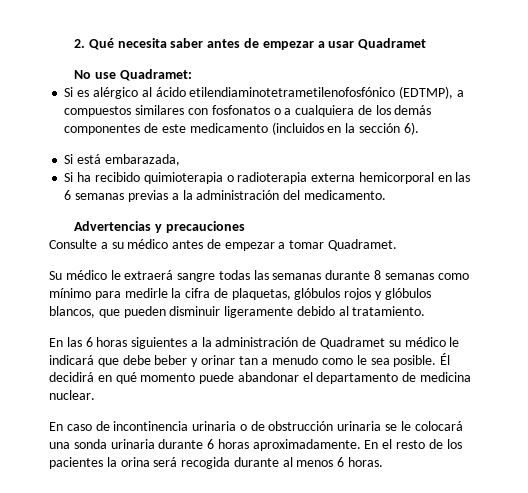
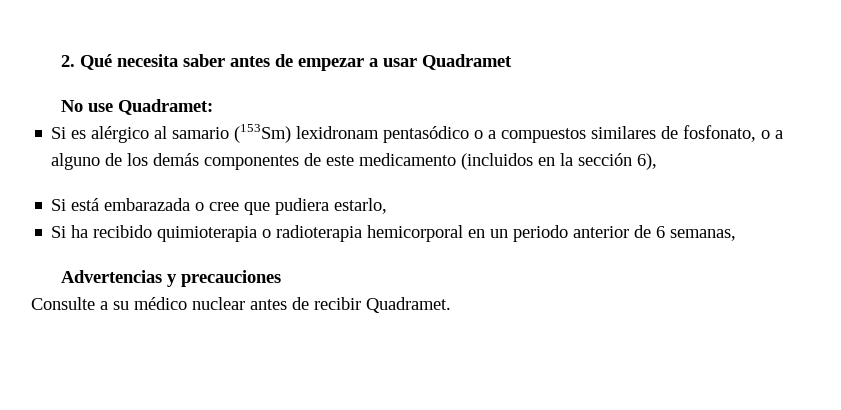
[155,86,454,99] ácido etilendiaminotetrametilenofosfónico (EDTMP), -> [172,124,484,143] samario (153Sm) lexidronam pentasódico o
[187,105,355,117] con fosfonatos o a cualquiera -> [661,125,784,142] [51,153,101,170] de fosfonato, o a alguno
[403,122,419,135] 6). -> [637,153,658,170] 6),
[104,154,180,166] embarazada, -> [104,198,388,215] embarazada o cree que pudiera estarlo,
[311,173,356,182] externa -> (363, 233) none
[455,172,471,182] [64,190,386,202] las 6 semanas previas a la administración del medicamento. -> [490,225,737,242] un periodo anterior de 6 semanas,
[172,239,398,251] [49,270,469,282] [49,288,431,300] [49,306,426,318] [49,337,460,349] [49,353,451,367] [49,372,472,384] [49,390,95,400] [49,421,463,431] [49,439,462,451] [49,457,384,469] antes de empezar a tomar Quadramet. // Su médico le extraerá sangre todas las semanas durante 8 semanas como mínimo para medirle la cifra de plaquetas, glóbulos rojos y glóbulos blancos, que pueden disminuir ligeramente debido al tratamiento. // En las 6 horas siguientes a la administración de Quadramet su médico le indicará que debe beber y orinar tan a menudo como le sea posible. Él decidirá en qué momento puede abandonar el departamento de medicina nuclear. // En caso de incontinencia urinaria o de obstrucción urinaria se le colocará una sonda urinaria durante 6 horas aproximadamente. En el resto de los pacientes la orina será recogida durante al menos 6 horas. -> [192,297,451,313] nuclear antes de recibir Quadramet.

